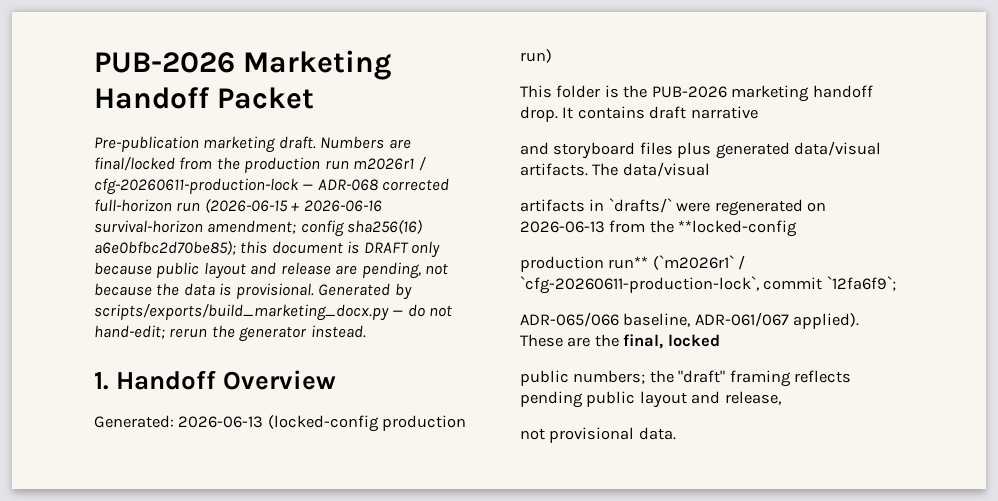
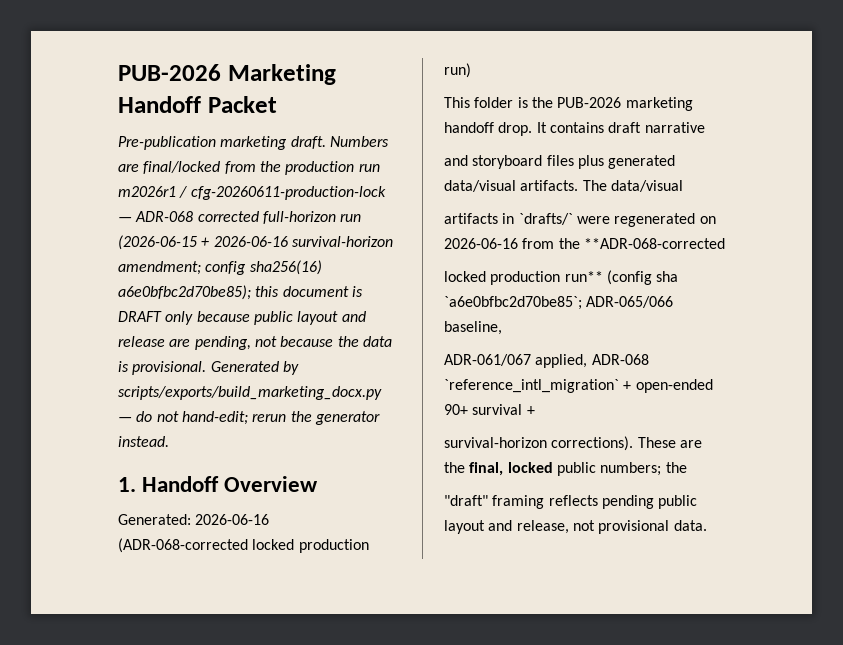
[178,415,379,432] 2026-06-13 (locked-config -> [195,514,270,525] [118,538,295,553] 2026-06-16 (ADR-068-corrected locked
[520,220,798,237] [520,255,746,272] [520,276,896,294] [520,312,860,329] 2026-06-13 from the **locked-config // production run** (`m2026r1` / `cfg-20260611-production-lock`, commit `12fa6f9`; // ADR-065/066 baseline, ADR-061/067 applied). -> [444,238,725,249] [444,270,679,285] [444,296,674,310] [444,321,502,335] [444,354,649,368] [444,379,713,393] [444,404,535,415] [444,436,634,451] 2026-06-16 from the **ADR-068-corrected // locked production run** (config sha `a6e0bfbc2d70be85`; ADR-065/066 baseline, // ADR-061/067 applied, ADR-068 `reference_intl_migration` + open-ended 90+ survival + // survival-horizon corrections).
(720, 340) // -> (553, 467) none
(674, 376) none -> (687, 467) //
(781, 398) // -> (569, 527) none

